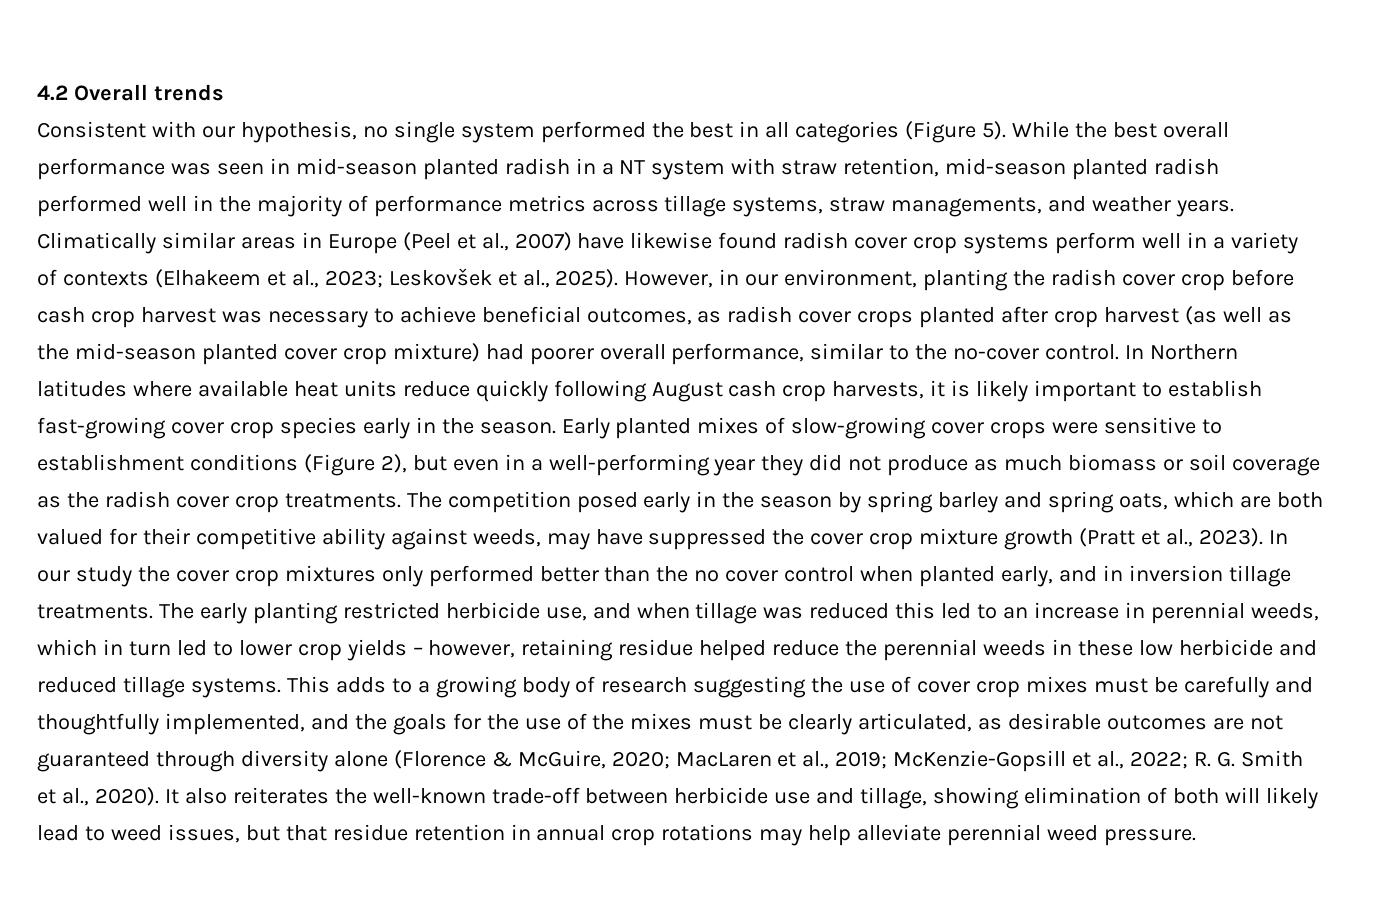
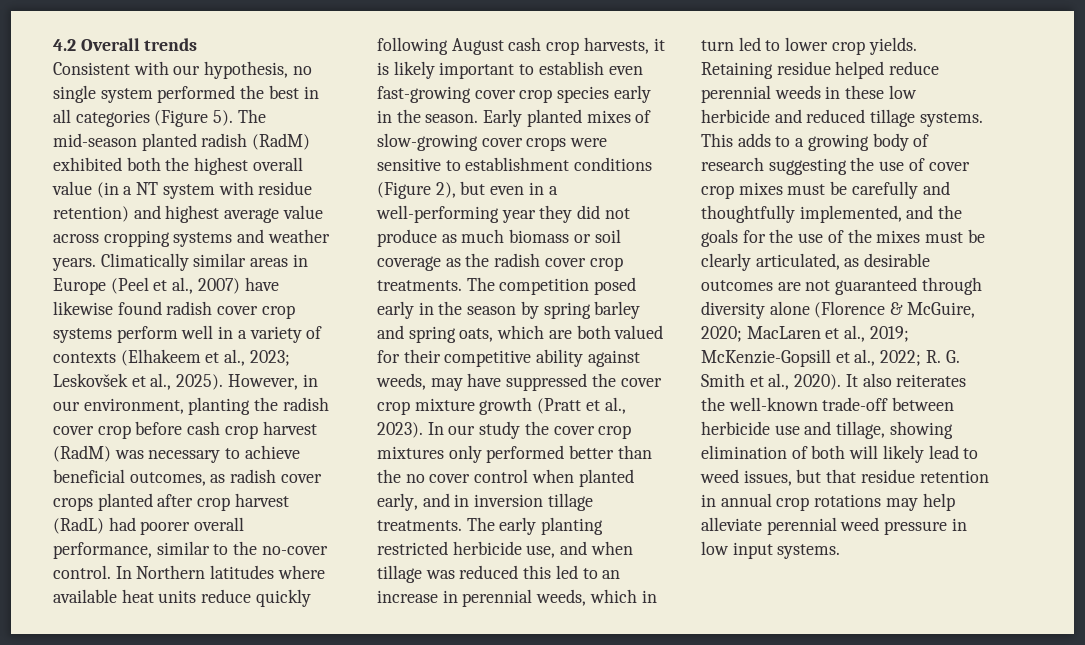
[1012,121,1229,138] [37,158,1220,180] [37,195,1043,217] While the best overall performance was seen in mid-season planted radish in a NT system with straw retention, mid-season planted radish performed well in the majority of performance metrics across tillage systems, straw managements, -> [237,109,266,123] [53,133,311,151] [53,157,303,175] [52,181,313,199] [53,205,323,223] [53,230,233,247] The mid-season planted radish (RadM) exhibited both the highest overall value (in a NT system with residue retention) and highest average value across cropping systems
(216, 315) none -> [53,445,111,462] (RadM)
[1184,306,1292,325] [37,343,480,365] (as well as the mid-season planted cover crop mixture) -> [53,517,104,534] (RadL)
(1262, 388) none -> [608,66,643,75] even
[346,639,614,661] yields – however, retaining -> [868,37,917,55] [701,62,773,79] yields. Retaining
[845,640,878,656] the -> (940, 68) none
[1103,829,1196,846] pressure. -> [884,518,967,535] [701,541,841,559] pressure in low input systems.

